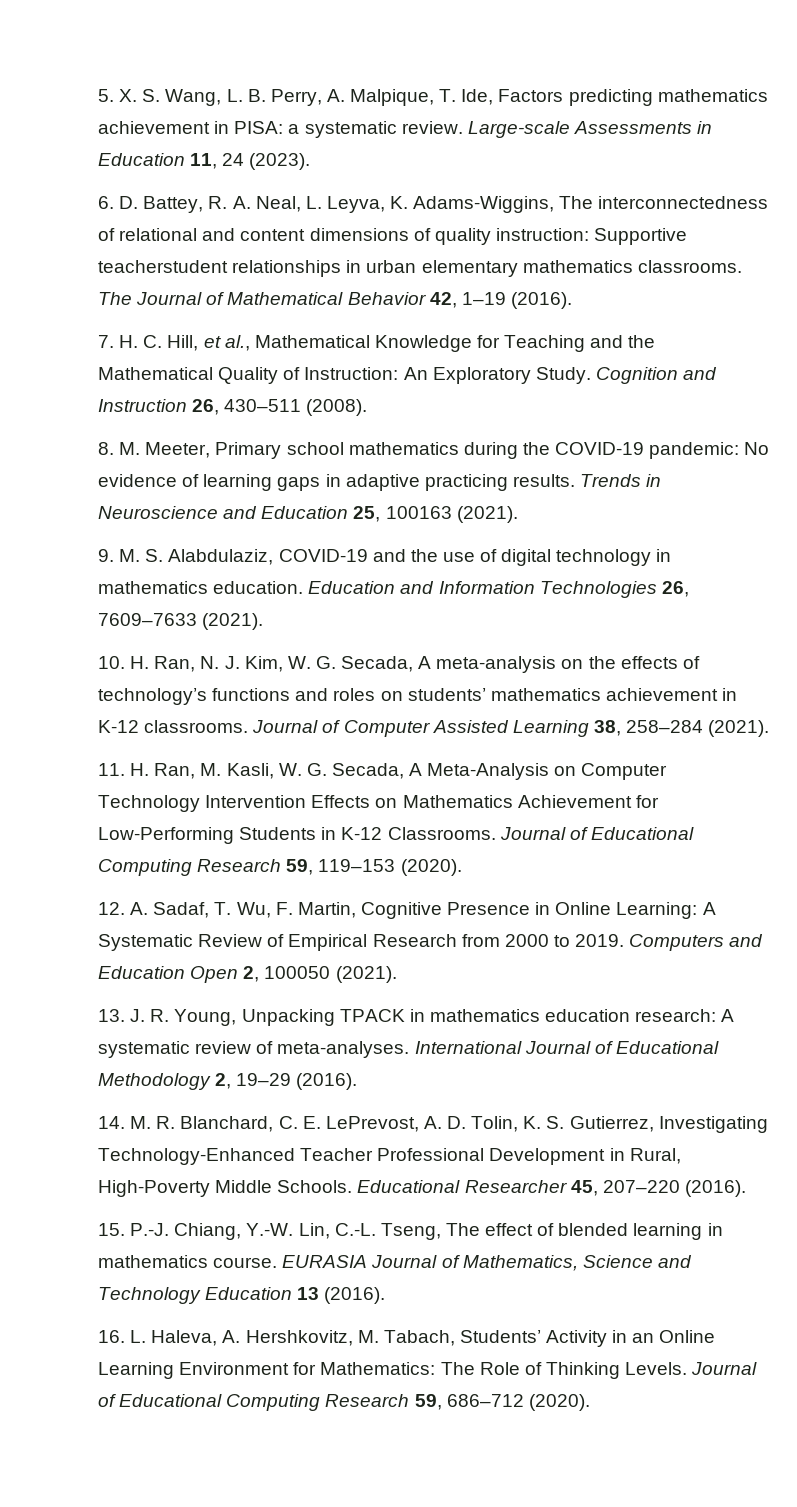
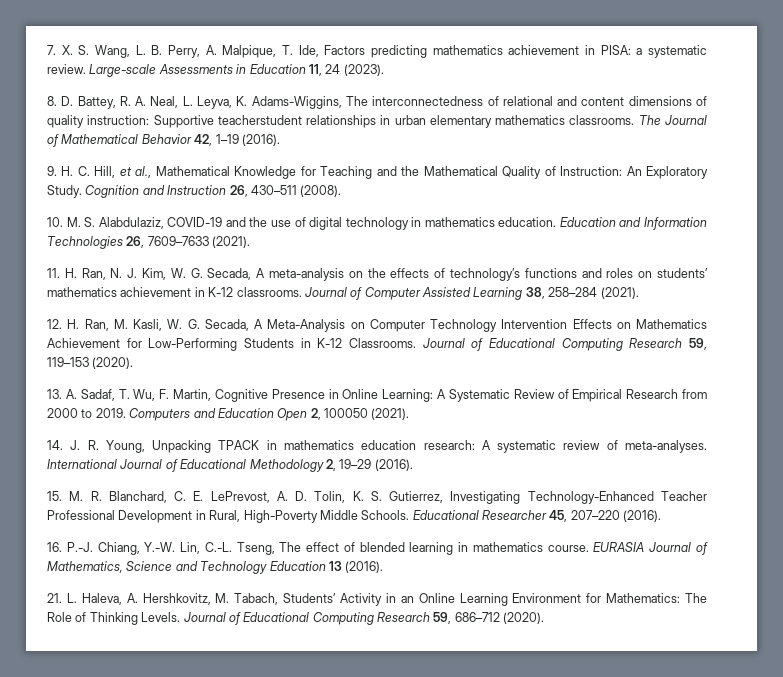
[98,89,114,102] 5. -> [47,45,56,55] 7.
[98,196,114,209] 6. -> [47,96,57,106] 8.
[98,335,114,348] 7. -> [47,166,57,176] 9.
[98,442,770,459] [98,474,662,491] [98,506,518,523] [98,549,114,562] 8. M. Meeter, Primary school mathematics during the COVID-19 pandemic: No evidence of learning gaps in adaptive practicing results. Trends in Neuroscience and Education 25, 100163 (2021). // 9. -> [47,217,63,227] 10.
[98,656,125,669] 10. -> [47,268,60,278] 11.
[98,763,125,776] 11. -> [47,319,62,329] 12.
[98,902,125,915] 12. -> [47,389,62,399] 13.
[98,1009,125,1022] 13. -> [47,440,63,450] 14.
[98,1116,125,1129] 14. -> [47,491,62,501] 15.
[98,1223,125,1236] 15. -> [47,542,62,552] 16.
[98,1330,125,1343] 16. -> [47,593,62,603] 21.

